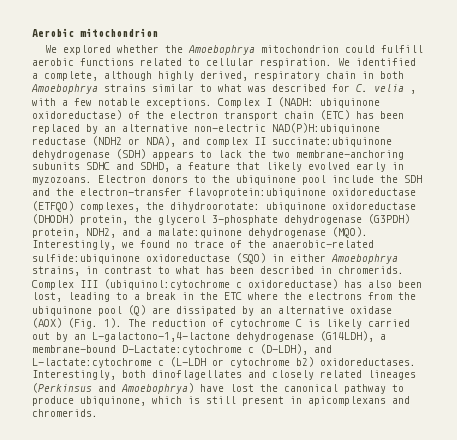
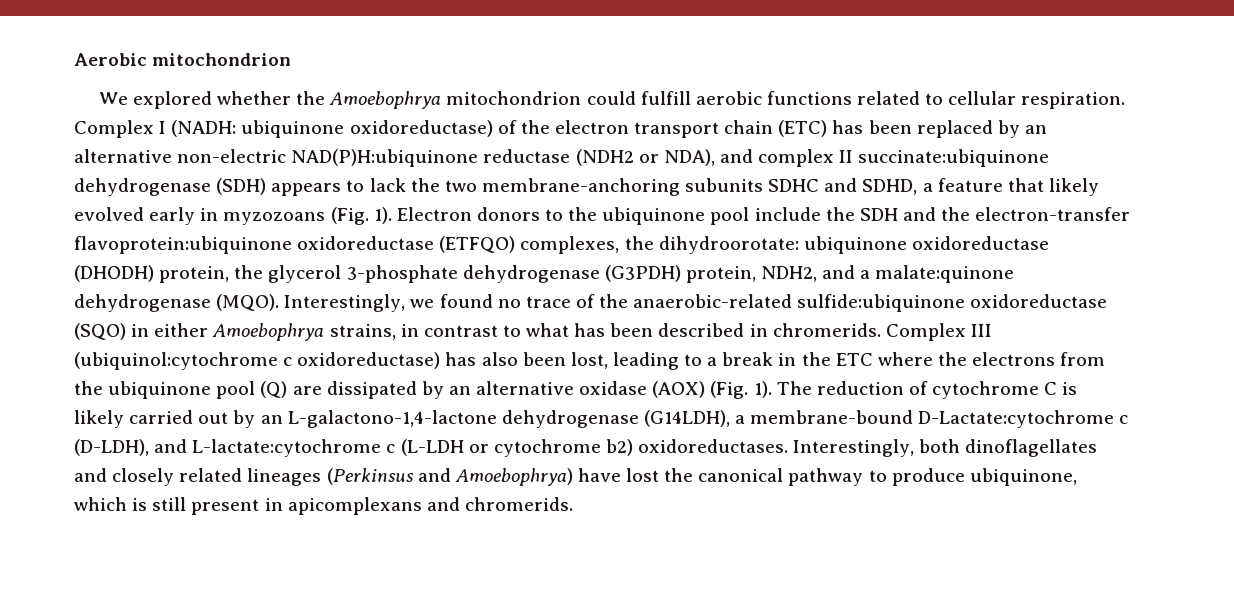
[338,58,416,66] [32,71,404,81] [31,84,416,94] [32,98,212,108] We identified a complete, although highly derived, respiratory chain in both Amoebophrya strains similar to what was described for C. velia , with a few notable exceptions. -> (1126, 100) none
[32,177,92,185] myzozoans. -> [223,207,392,225] myzozoans (Fig. 1).

